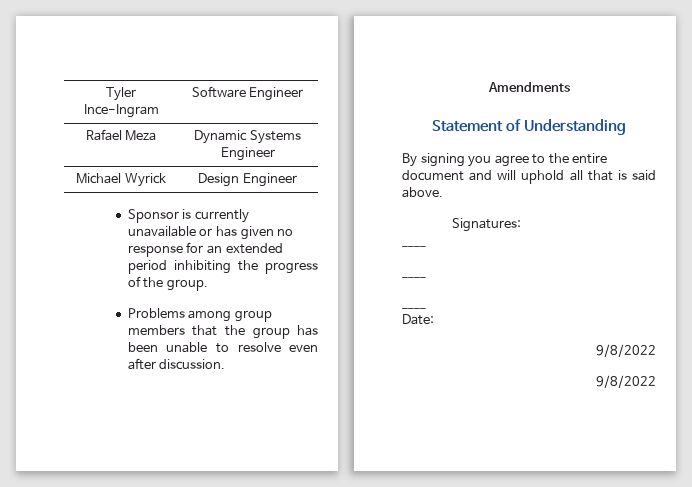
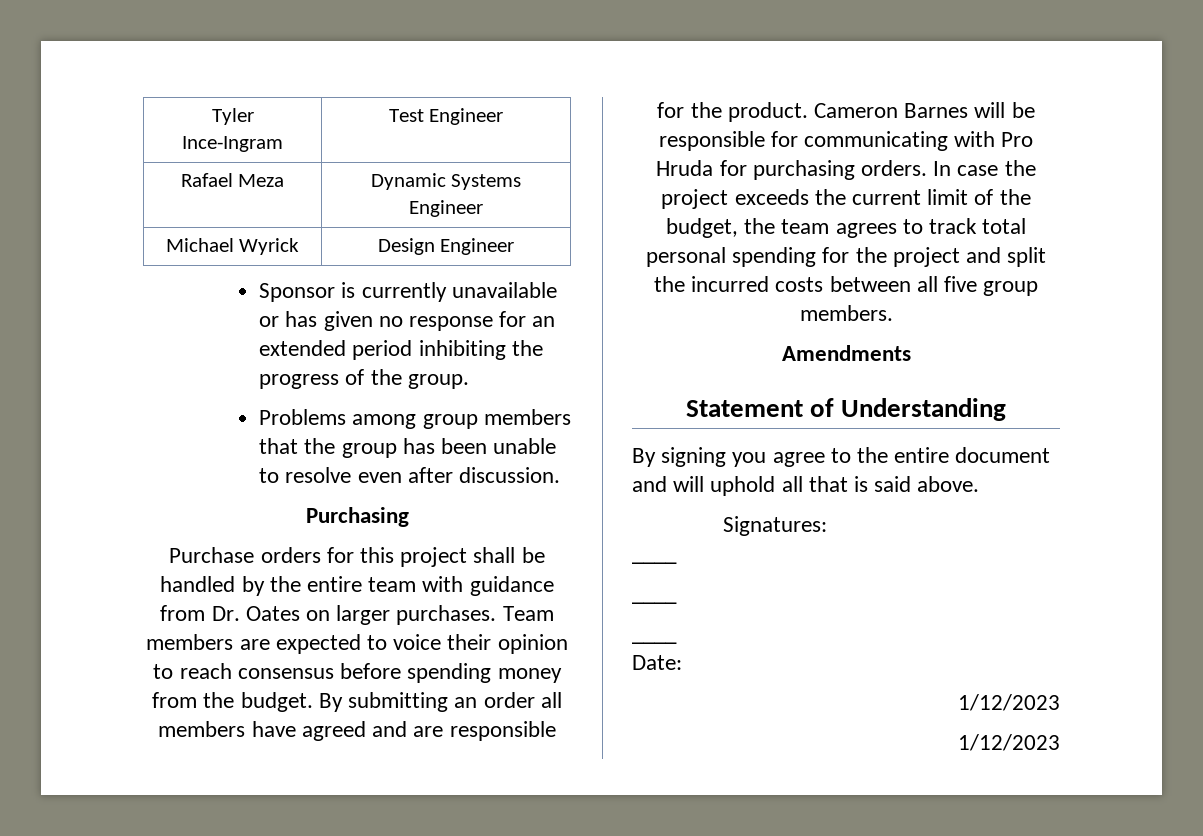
[191,86,246,98] Software -> [388,109,424,122] Test
(226, 364) none -> [305,507,409,527] [169,547,545,567] [160,576,554,596] [160,605,554,625] [146,634,568,654] [153,663,562,683] [152,692,562,712] [158,721,556,741] [657,102,1035,122] [658,131,1034,151] [656,160,1036,180] [661,189,1031,209] [665,218,1027,238] [645,247,1047,267] [653,276,1039,296] [799,305,893,321] // Purchasing // Purchase orders for this project shall be handled by the entire team with guidance from Dr. Oates on larger purchases. Team members are expected to voice their opinion to reach consensus before spending money from the budget. By submitting an order all members have agreed and are responsible for the product. Cameron Barnes will be responsible for communicating with Pro Hruda for purchasing orders. In case the project exceeds the current limit of the budget, the team agrees to track total personal spending for the project and split the incurred costs between all five group members.
[596,344,656,357] [596,375,656,388] 9/8/2022 // 9/8/2022 -> [958,694,1060,711] [958,734,1060,751] 1/12/2023 // 1/12/2023

